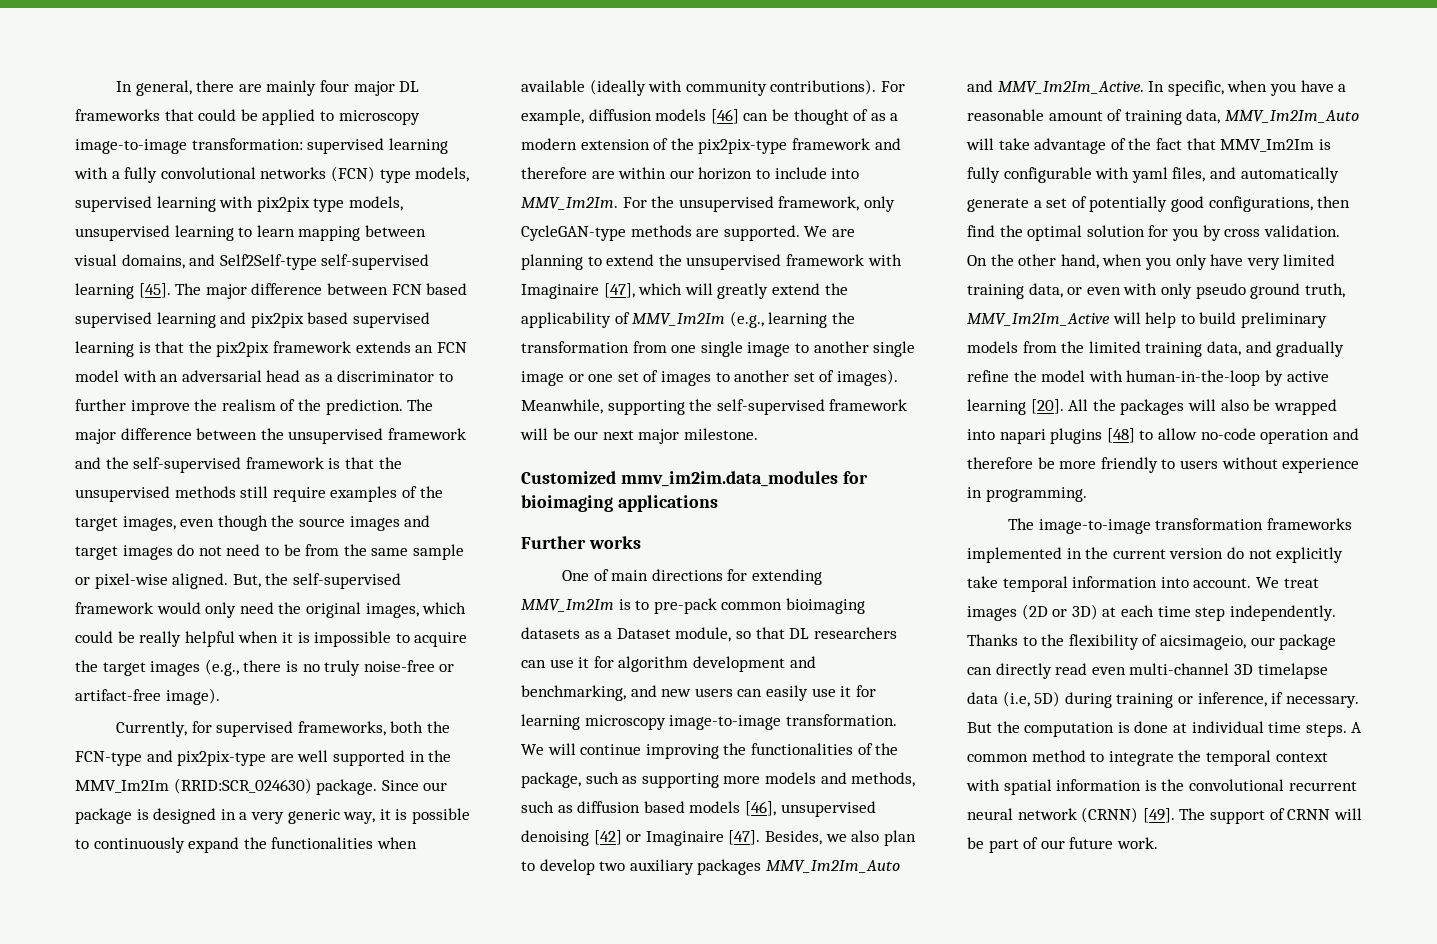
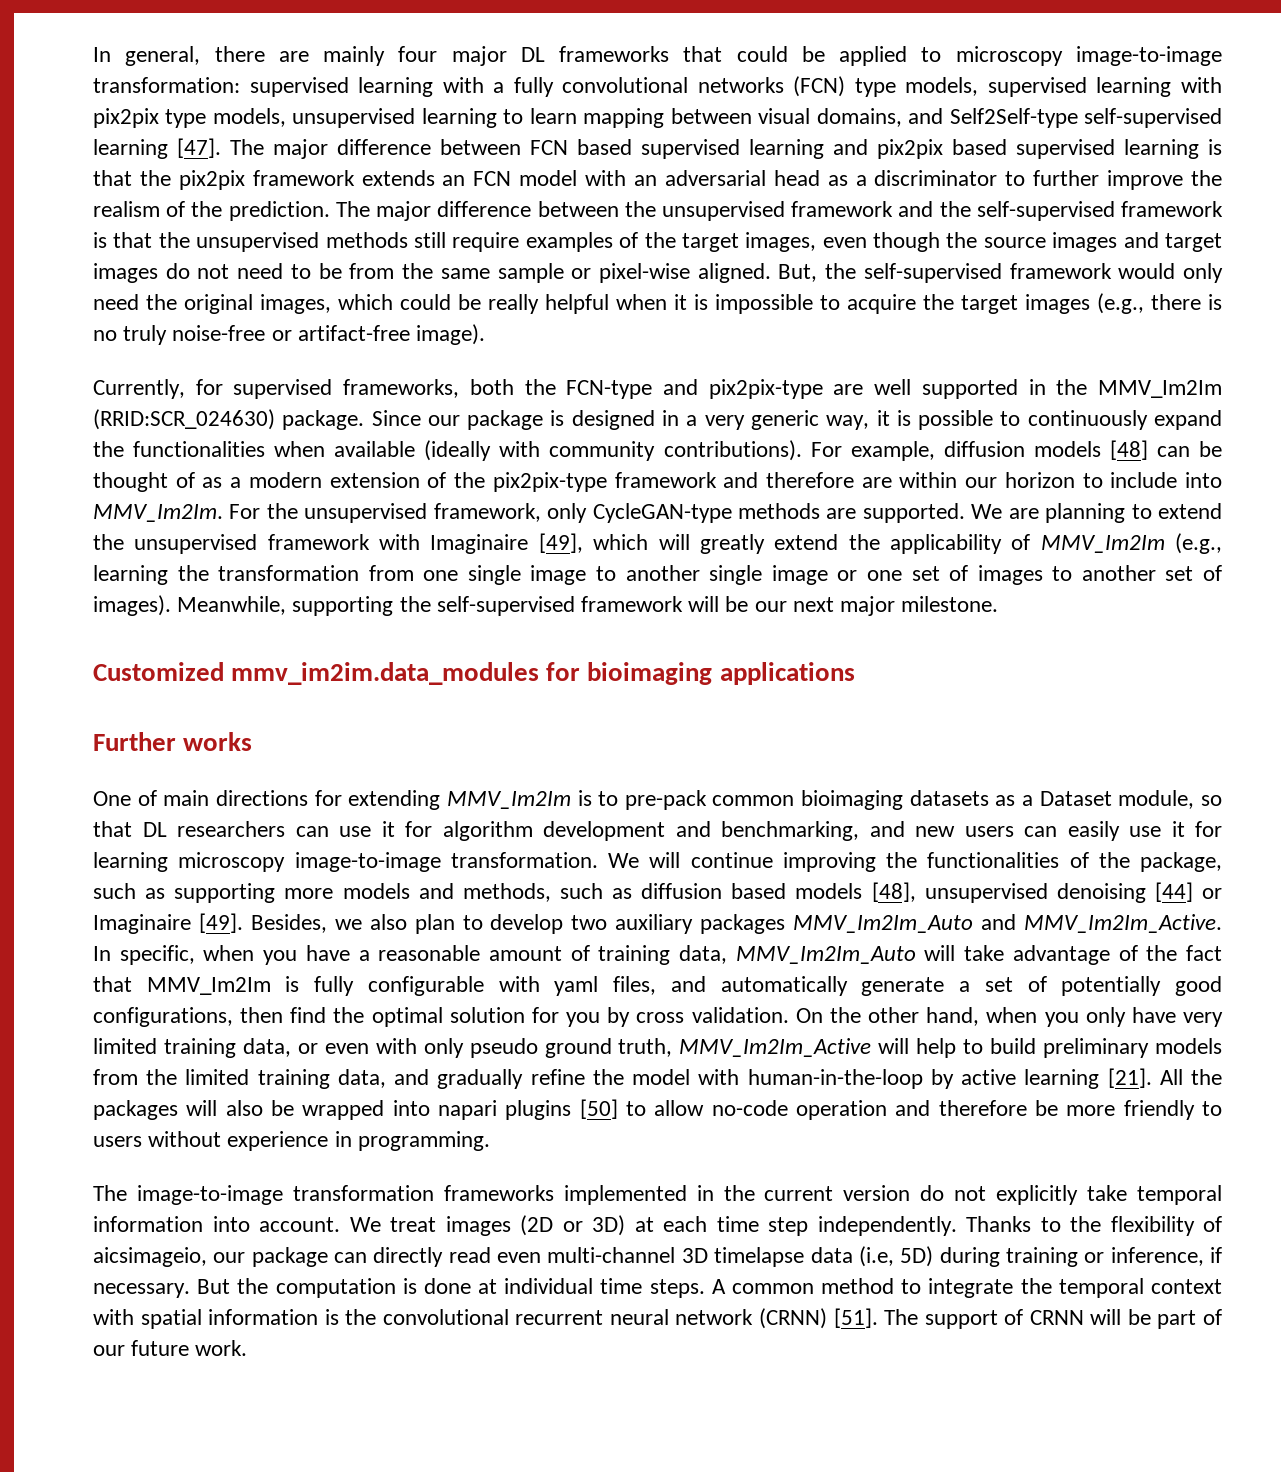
[138,283,171,298] [45]. -> [177,138,221,158] [47].
[710,109,739,124] [46] -> [1109,440,1148,460] [48]
[603,283,635,298] [47], -> [538,533,583,553] [49],
[744,801,776,816] [46], -> [871,882,916,902] [48],
[593,830,622,845] [42] -> [1154,882,1193,902] [44]
[728,830,761,845] [47]. -> [198,913,243,933] [49].
[1030,399,1064,414] [20]. -> [1107,1068,1152,1088] [21].
[1106,428,1135,443] [48] -> [579,1099,618,1119] [50]
[1142,808,1175,823] [49]. -> [833,1308,878,1328] [51].

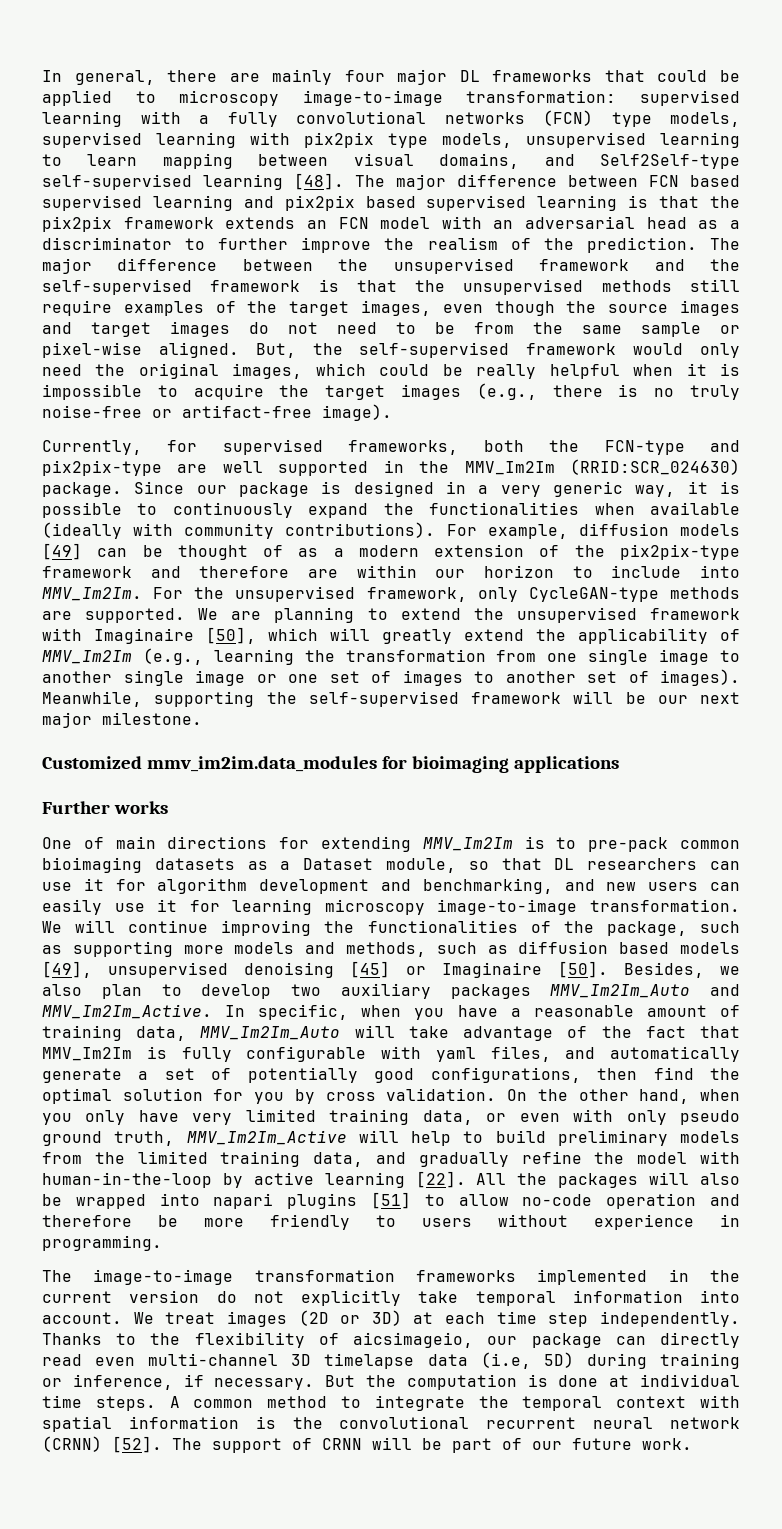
[177,138,221,158] [47]. -> [294,173,344,190] [48].
[1109,440,1148,460] [48] -> [42,543,82,560] [49]
[538,533,583,553] [49], -> [206,627,256,644] [50],
[871,882,916,902] [48], -> [42,961,92,978] [49],
[1154,882,1193,902] [44] -> [350,961,390,978] [45]
[198,913,243,933] [49]. -> [558,961,608,978] [50].
[1107,1068,1152,1088] [21]. -> [415,1171,466,1188] [22].
[579,1099,618,1119] [50] -> [371,1192,412,1209] [51]
[833,1308,878,1328] [51]. -> [112,1436,162,1453] [52].

